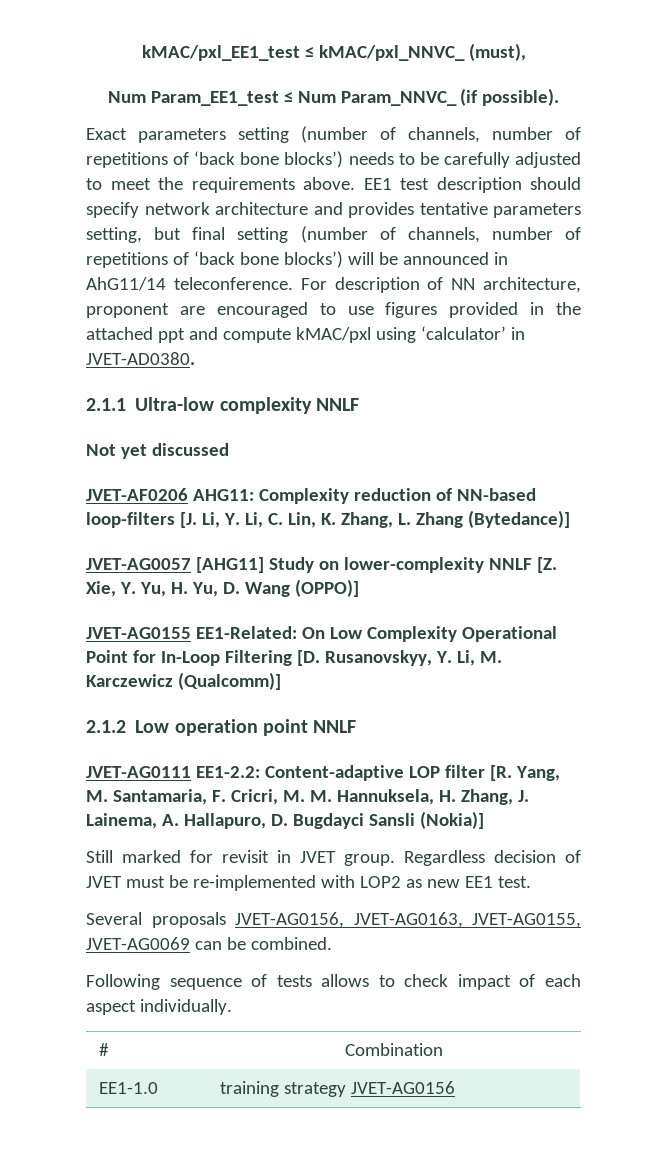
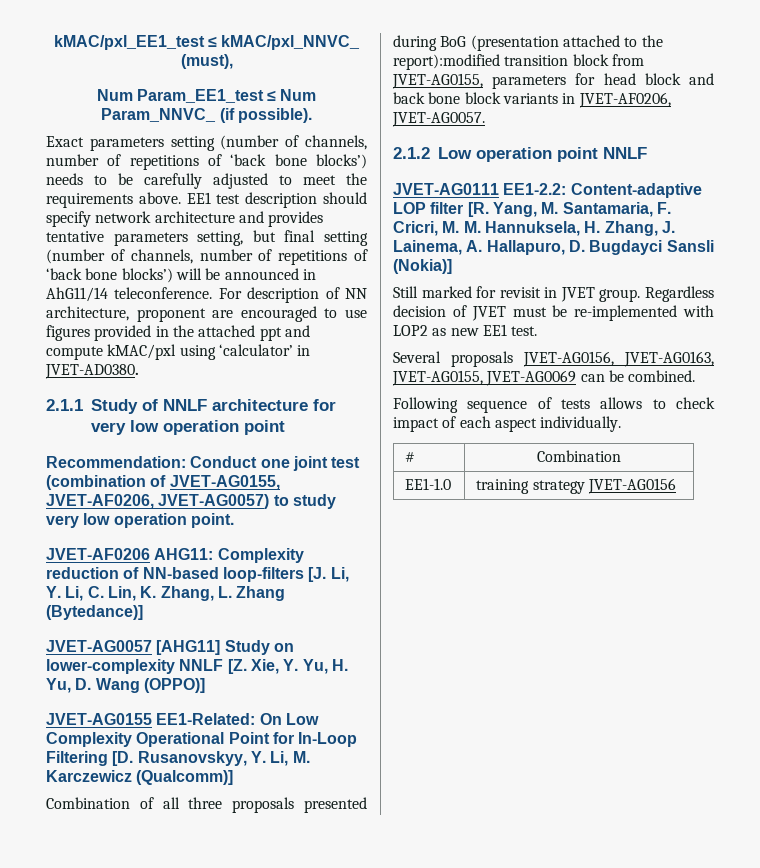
[135,397,359,414] [86,443,229,459] Ultra-low complexity NNLF // Not yet discussed -> [91,399,336,414] [91,420,285,435] [46,456,361,471] [46,475,280,490] [46,494,336,509] [46,513,234,528] Study of NNLF architecture for very low operation point // Recommendation: Conduct one joint test (combination of JVET-AG0155, JVET-AF0206, JVET-AG0057) to study very low operation point.
(281, 681) none -> [46,797,368,813] [393,35,663,51] [393,54,644,70] [392,73,714,89] [393,92,671,108] [392,112,485,127] // Combination of all three proposals presented during BoG (presentation attached to the report):modified transition block from JVET-AG0155, parameters for head block and back bone block variants in JVET-AF0206, JVET-AG0057.

